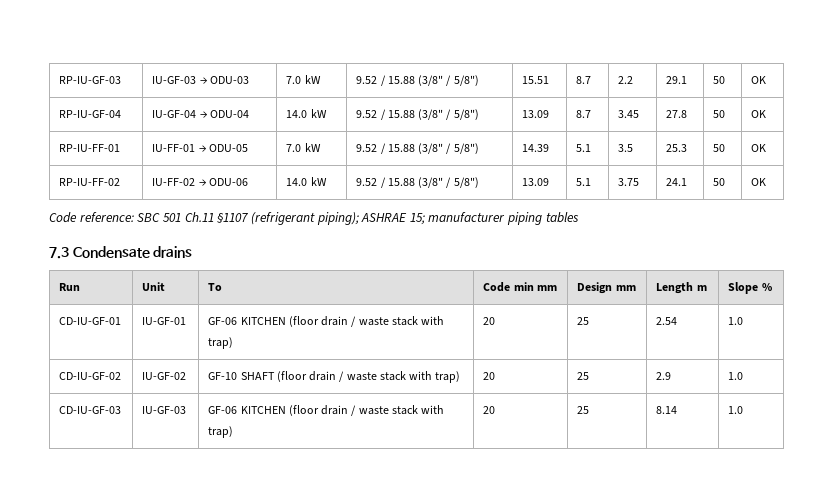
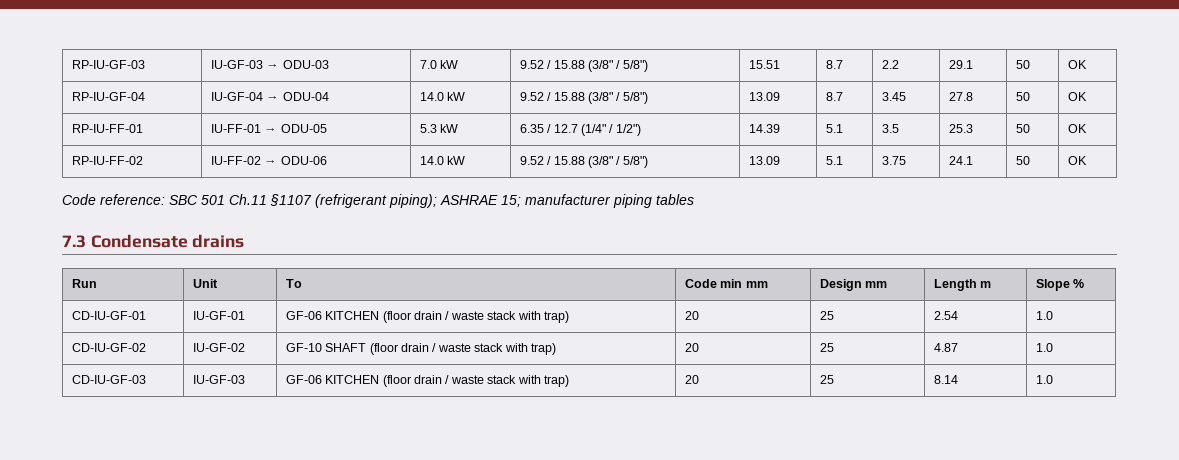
[286,143,321,152] [356,143,479,154] 7.0 kW | 9.52 / 15.88 (3/8" / 5/8") -> [419,124,459,133] [519,124,641,136] 5.3 kW | 6.35 / 12.7 (1/4" / 1/2")
[656,372,672,380] 2.9 -> [933,343,958,352] 4.87

